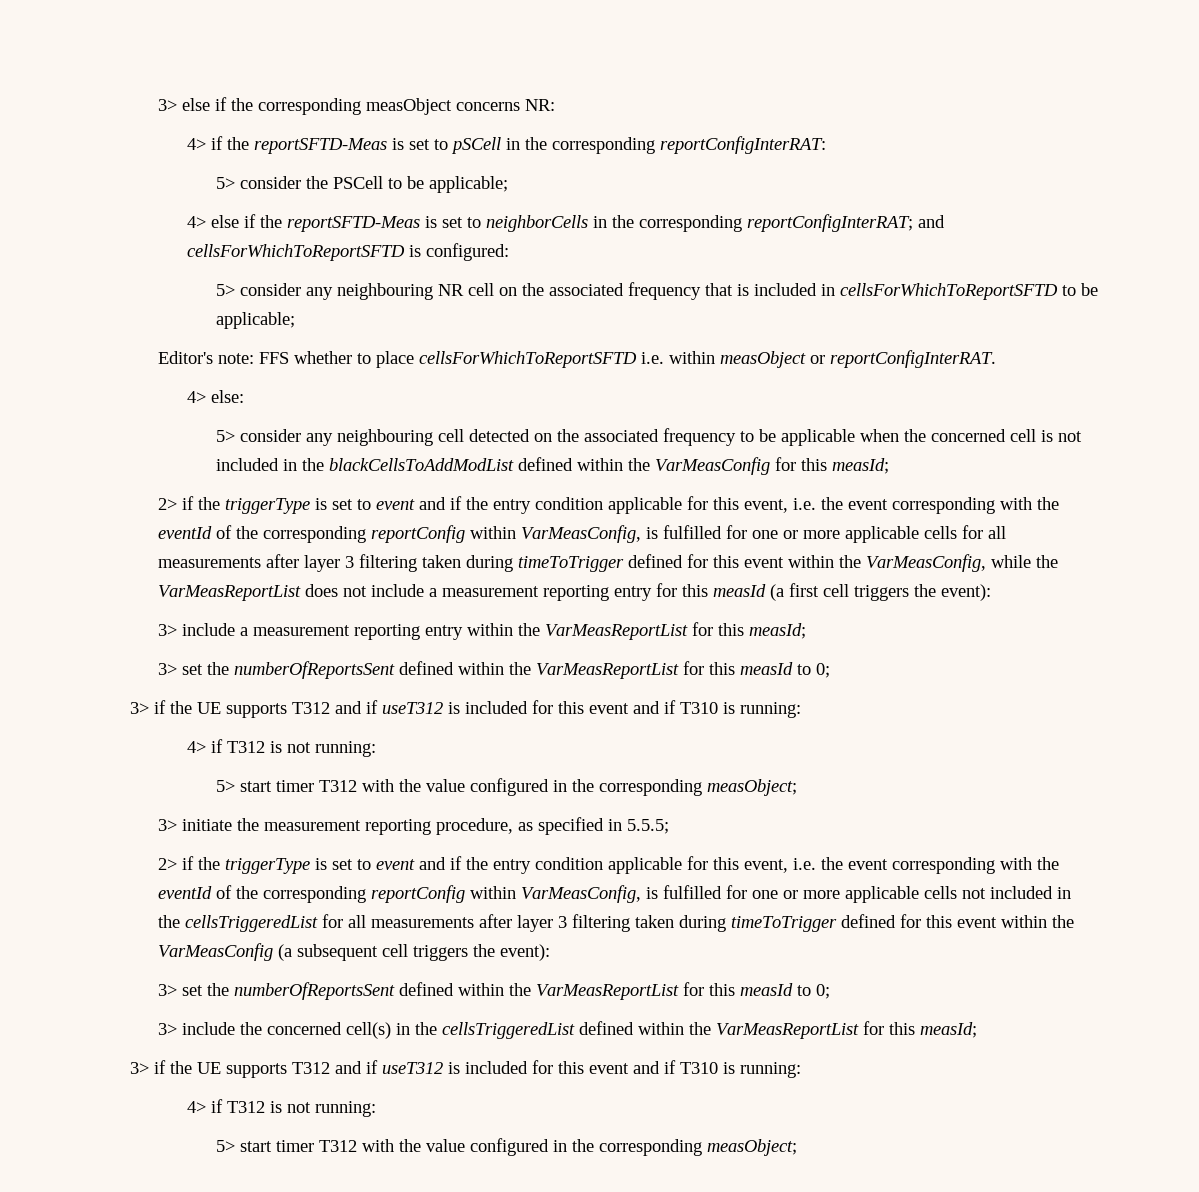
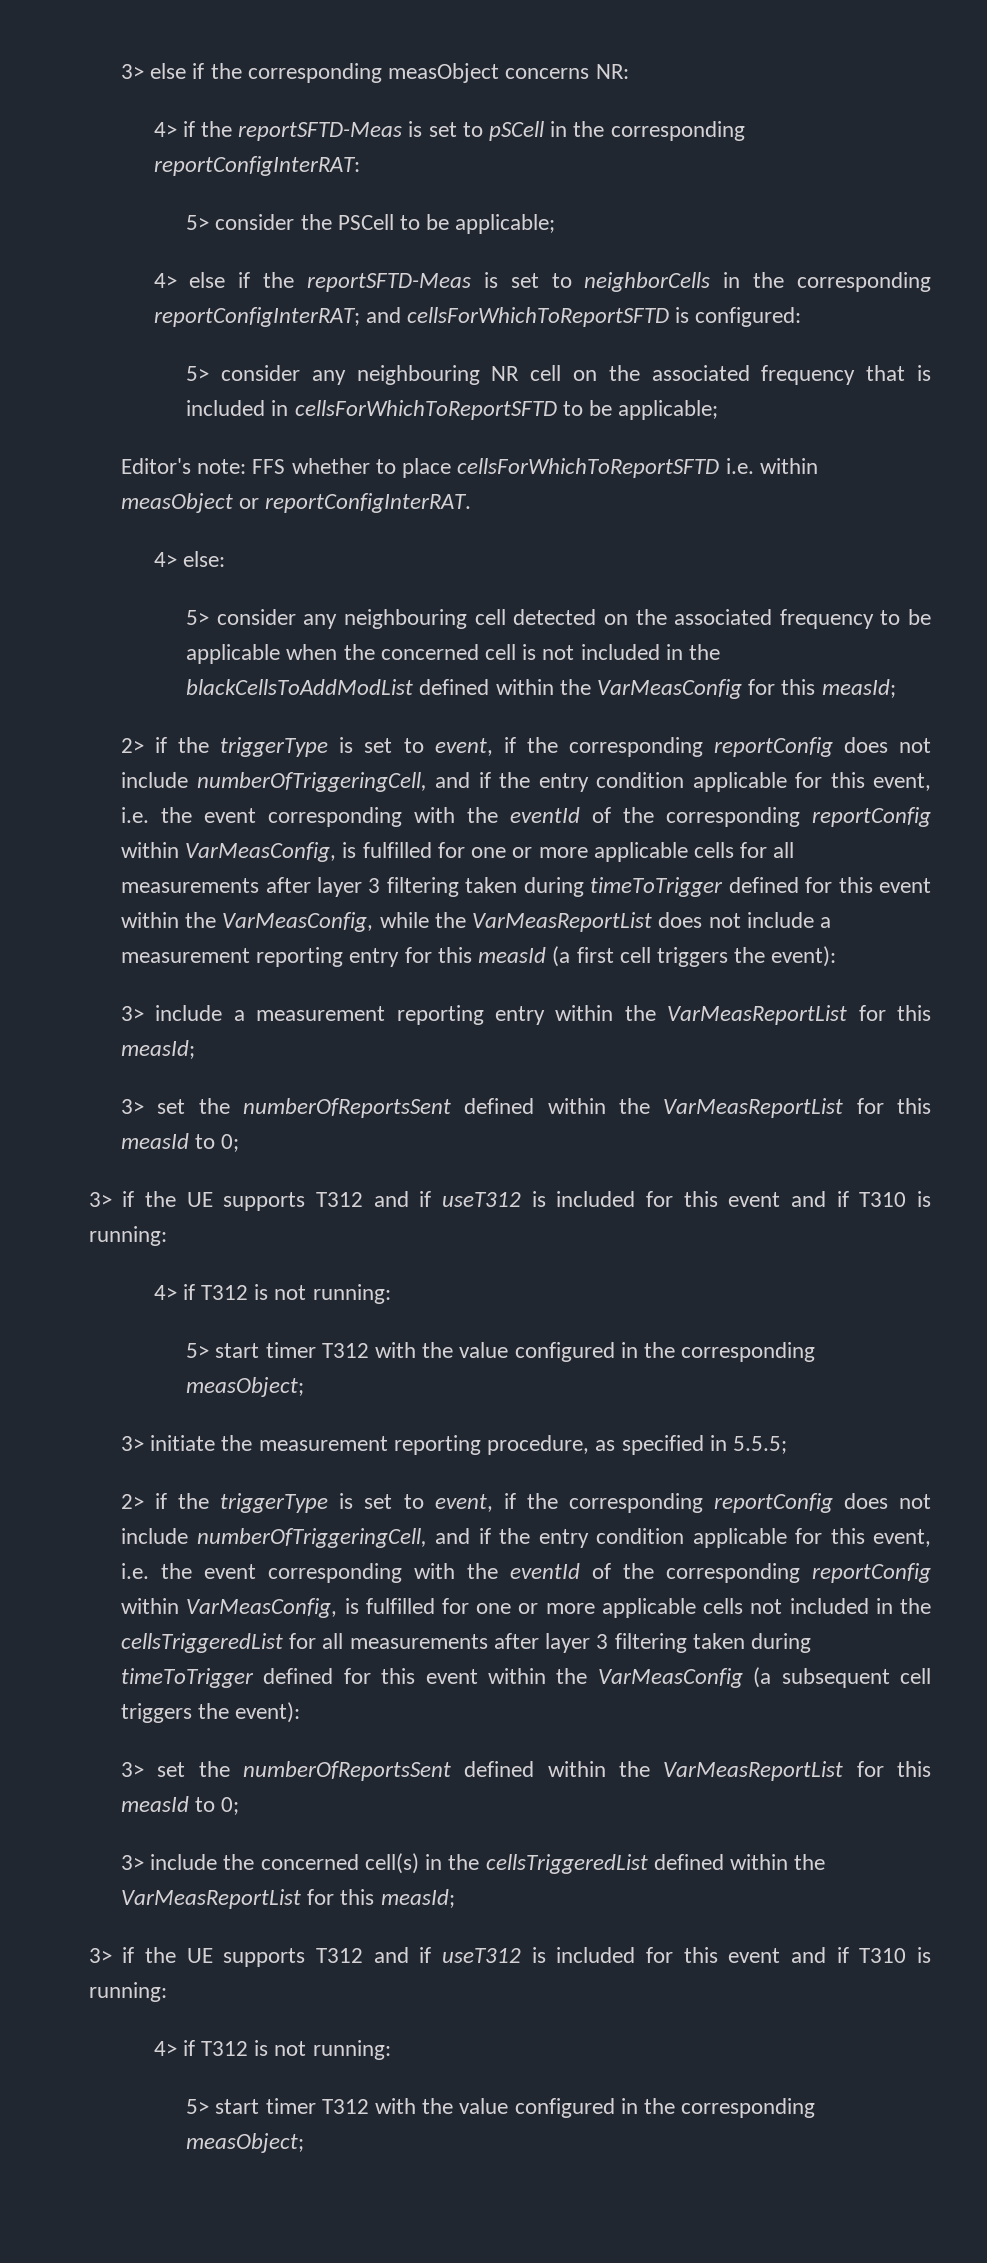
[376,499,416,510] event -> [434,737,931,757] [121,772,427,792] event, if the corresponding reportConfig does not include numberOfTriggeringCell,
[376,859,416,870] event -> [434,1493,931,1513] [121,1528,427,1548] event, if the corresponding reportConfig does not include numberOfTriggeringCell,

